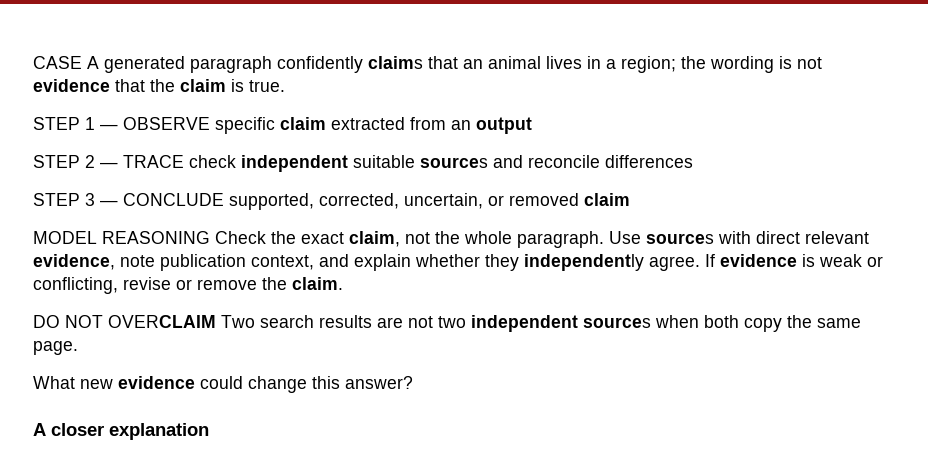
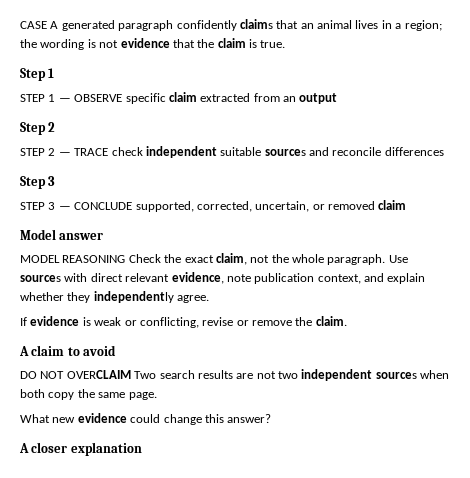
(285, 86) none -> [20,68,55,81] // Step 1
(532, 125) none -> [20,122,56,135] // Step 2
(693, 161) none -> [20,176,56,189] // Step 3
(630, 199) none -> [20,229,104,240] // Model answer
(700, 263) none -> (210, 299) //
(343, 283) none -> [19,345,117,356] // A claim to avoid

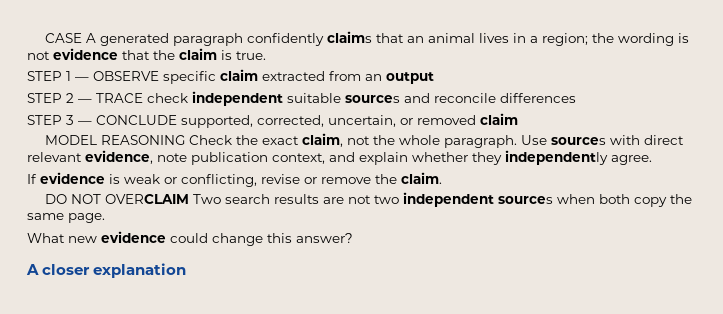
[20,68,55,81] // Step 1 -> (266, 55) none
[20,122,56,135] // Step 2 -> (434, 78) none
[20,176,56,189] // Step 3 -> (576, 98) none
[20,229,104,240] // Model answer -> (518, 119) none
[19,345,117,356] // A claim to avoid -> (442, 178) none

